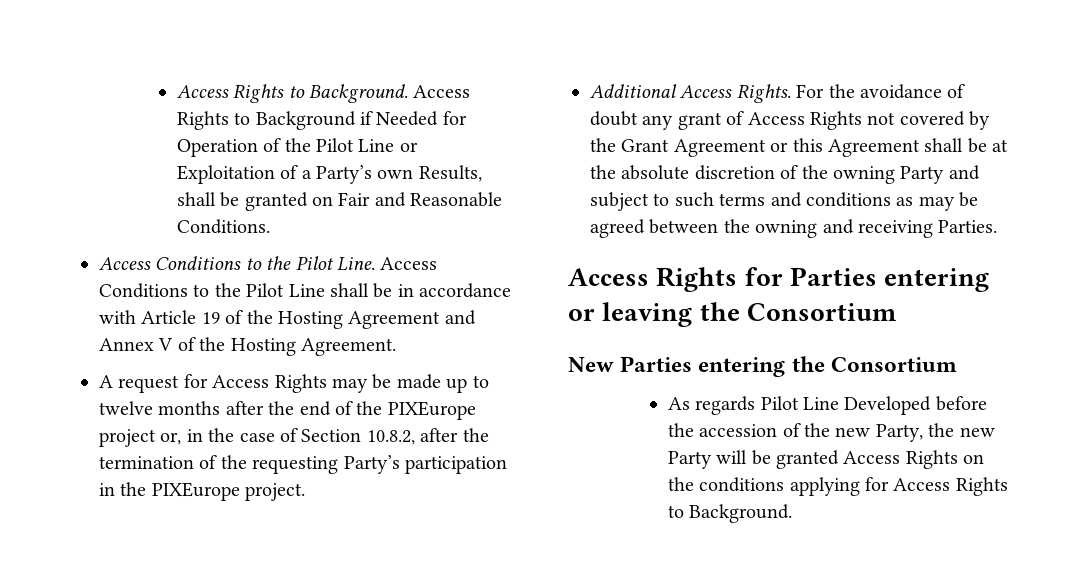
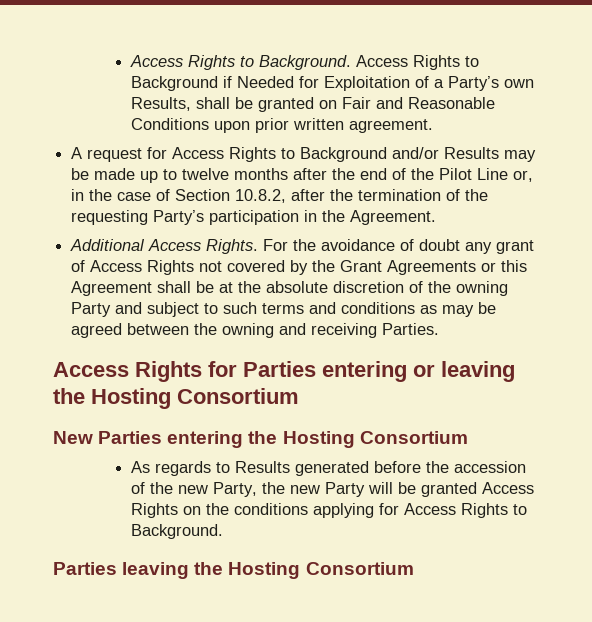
[176,138,418,157] Operation of the Pilot Line or -> (319, 82) none
[176,219,270,234] [99,256,438,271] [99,283,512,298] [99,310,476,329] [99,337,396,356] Conditions. // Access Conditions to the Pilot Line. Access Conditions to the Pilot Line shall be in accordance with Article 19 of the Hosting Agreement and Annex V of the Hosting Agreement. -> [130,118,433,133] Conditions upon prior written agreement.
(327, 383) none -> [281,147,500,162] to Background and/or Results
[387,401,476,420] [99,429,156,447] PIXEurope project -> [439,168,509,180] Pilot Line
[151,482,306,501] PIXEurope project. -> [350,210,437,225] Agreement.
[673,139,766,157] Agreement -> [387,260,477,275] Agreements
(740, 311) none -> [91,388,171,409] Hosting
(825, 364) none -> [282,431,355,448] Hosting
[760,396,932,415] Pilot Line Developed -> [215,461,369,476] to Results generated
(793, 513) none -> [53,562,414,579] // Parties leaving the Hosting Consortium

